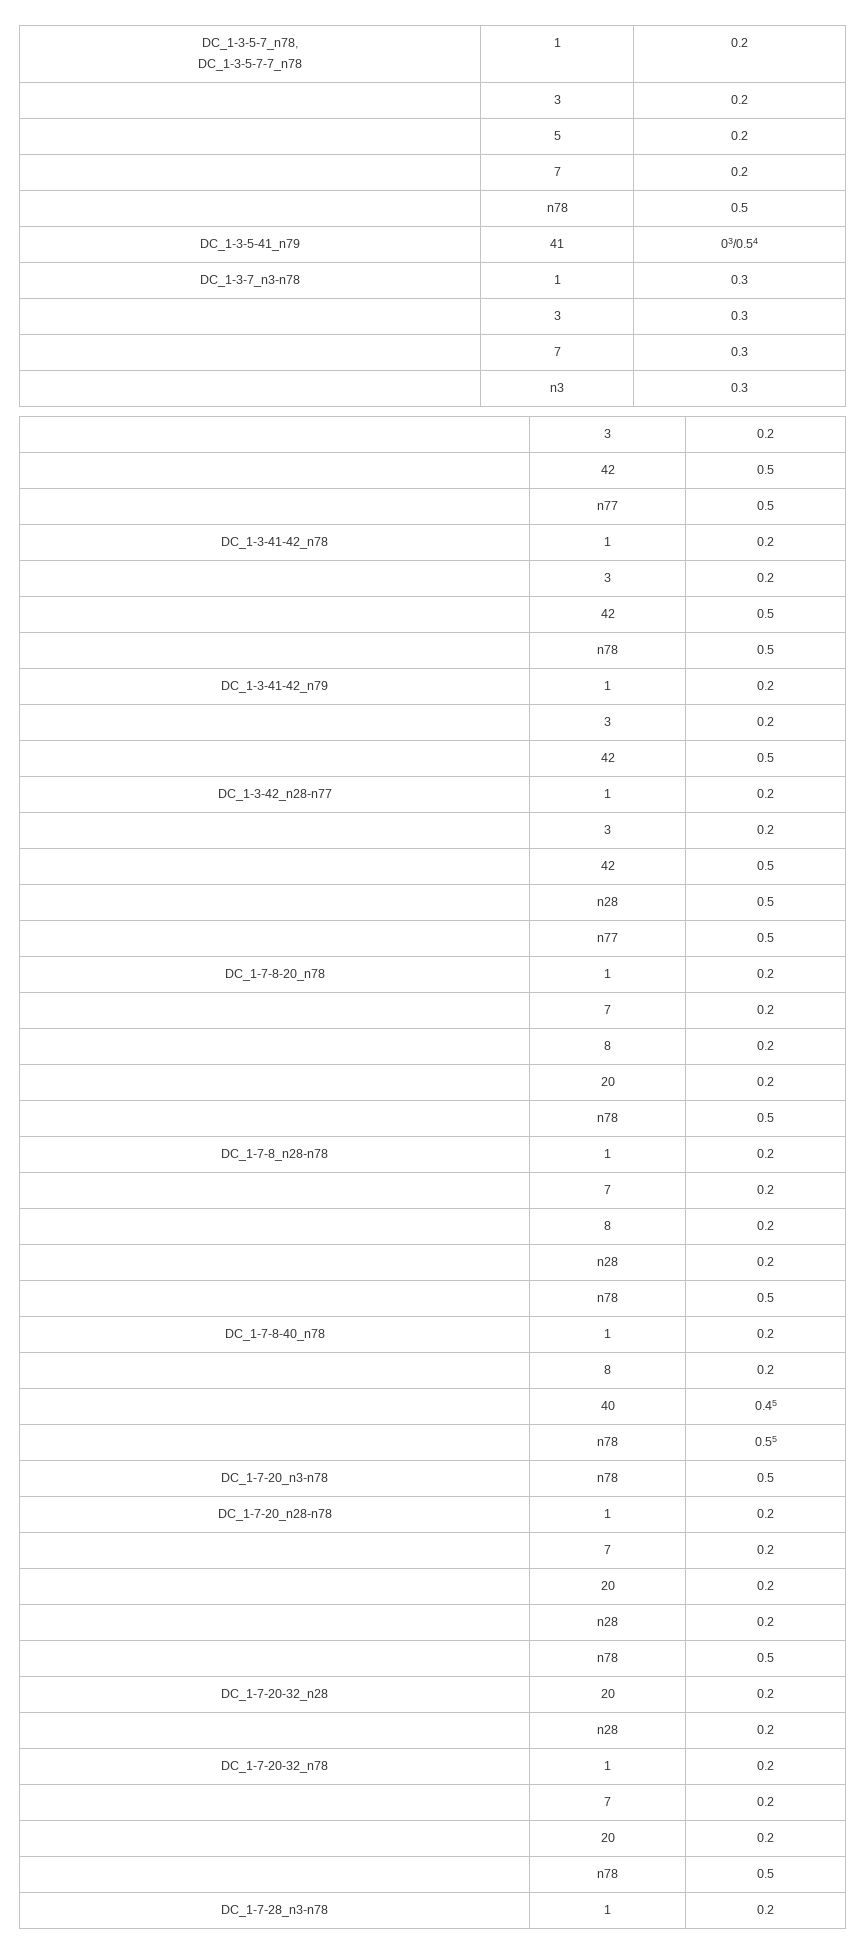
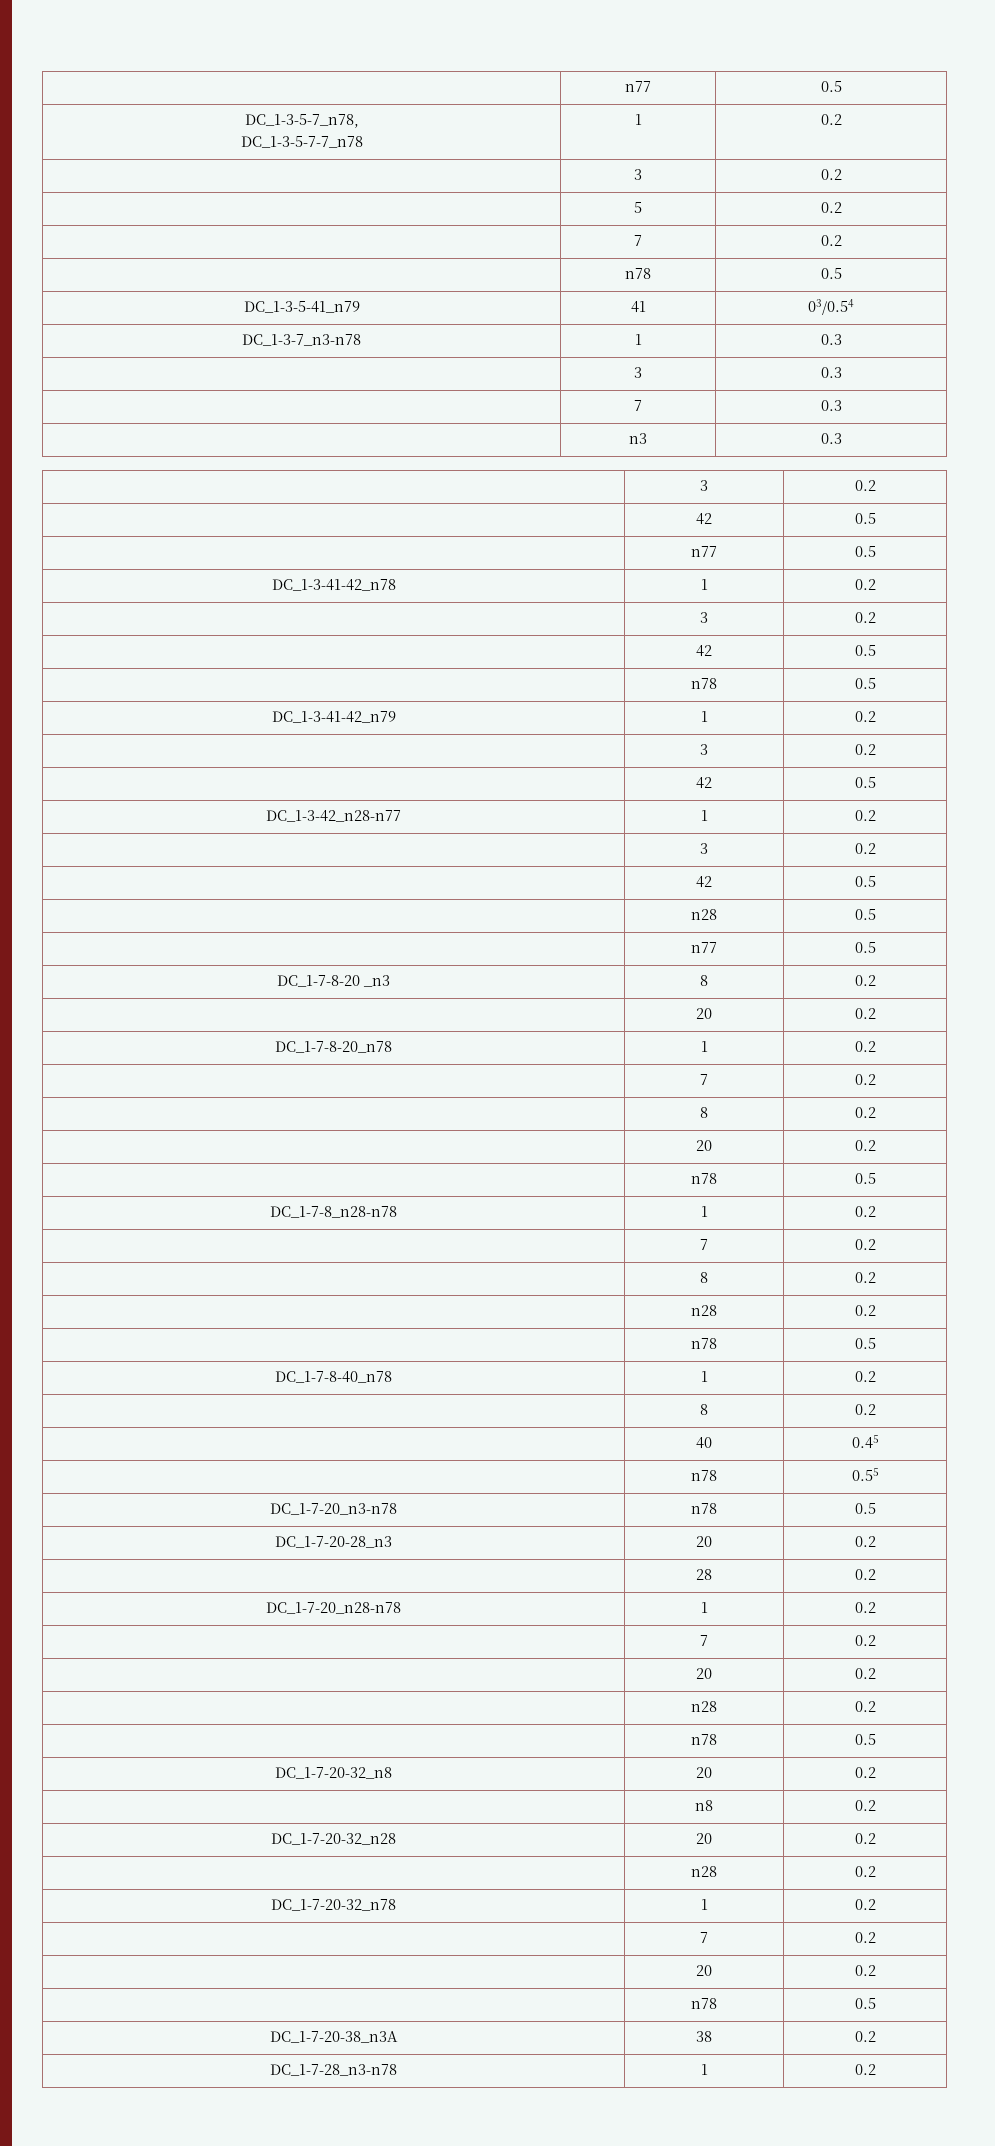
(202, 44) none -> [625,81,651,92] [820,81,842,92] | n77 | 0.5 //
(774, 937) none -> [277,975,390,987] [700,975,708,986] [854,975,876,986] [696,1008,712,1019] [854,1008,876,1019] // DC_1-7-8-20 _n3 | 8 | 0.2 // | 20 | 0.2
(774, 1477) none -> [275,1536,392,1548] [696,1536,712,1547] [854,1536,876,1547] [696,1569,712,1580] [854,1569,876,1580] // DC_1-7-20-28_n3 | 20 | 0.2 // | 28 | 0.2
(774, 1657) none -> [275,1767,392,1779] [696,1767,712,1778] [854,1767,876,1778] [695,1800,713,1811] [854,1800,876,1811] // DC_1-7-20-32_n8 | 20 | 0.2 // | n8 | 0.2
(774, 1873) none -> [270,2031,398,2043] [696,2031,712,2042] [854,2031,876,2042] // DC_1-7-20-38_n3A | 38 | 0.2

